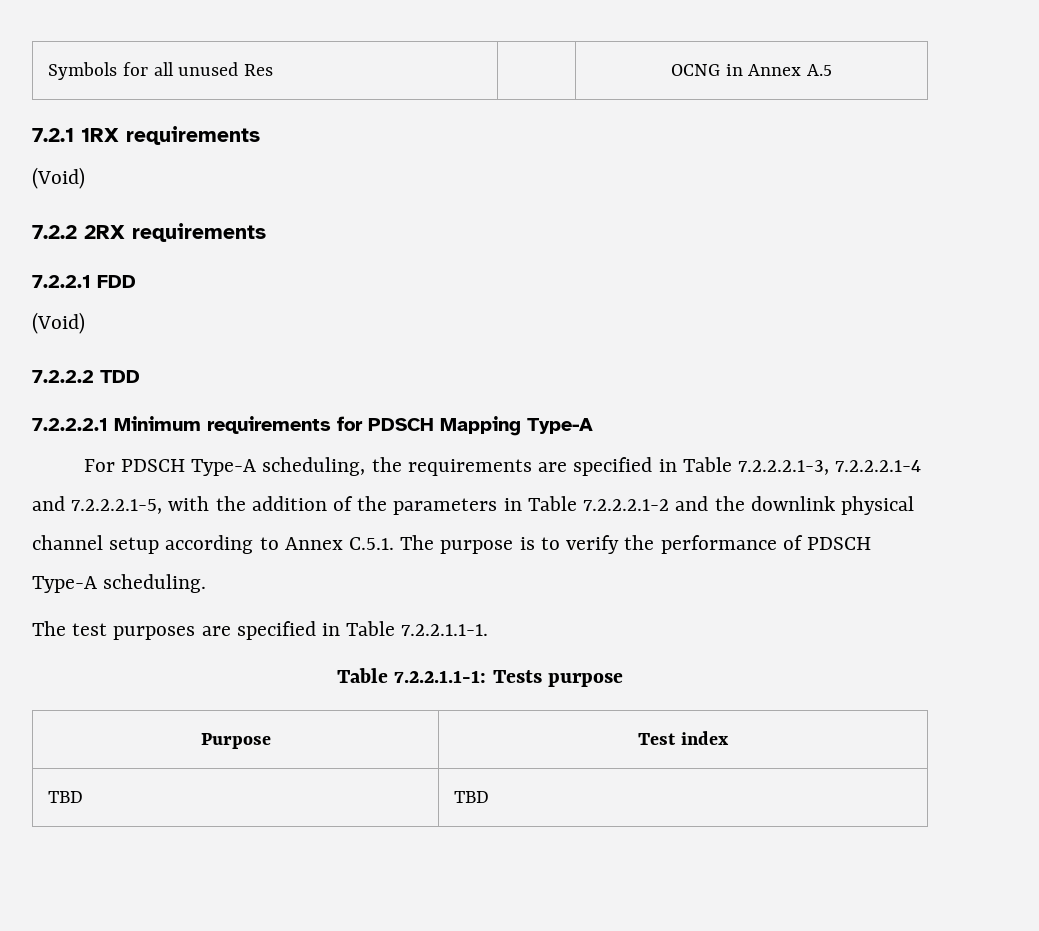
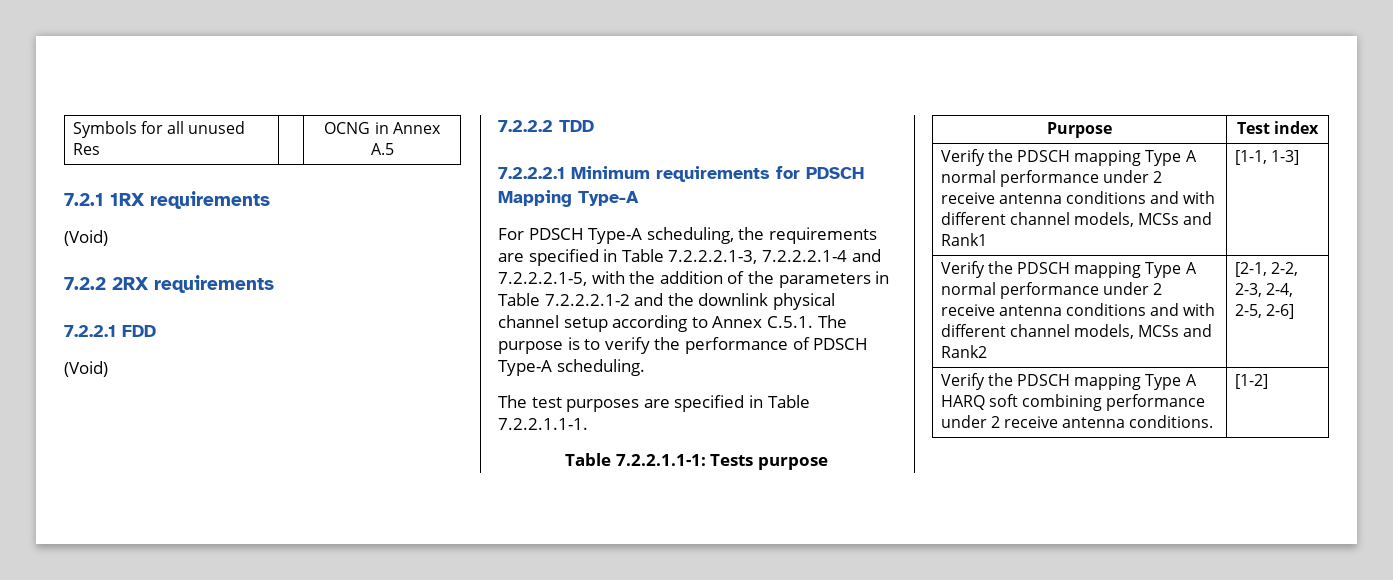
[48,791,84,803] [454,791,490,803] TBD | TBD -> [940,149,1197,166] [940,170,1163,187] [940,191,1216,204] [940,212,1213,227] [940,233,987,246] [1234,150,1299,165] [940,261,1197,278] [940,282,1163,299] [940,303,1216,316] [940,324,1213,339] [940,345,987,358] [1234,262,1298,277] [1234,283,1293,297] [1234,304,1294,319] [940,373,1197,390] [940,394,1206,411] [940,415,1214,428] [1234,374,1268,389] Verify the PDSCH mapping Type A normal performance under 2 receive antenna conditions and with different channel models, MCSs and Rank1 | [1-1, 1-3] // Verify the PDSCH mapping Type A normal performance under 2 receive antenna conditions and with different channel models, MCSs and Rank2 | [2-1, 2-2, 2-3, 2-4, 2-5, 2-6] // Verify the PDSCH mapping Type A HARQ soft combining performance under 2 receive antenna conditions. | [1-2]

